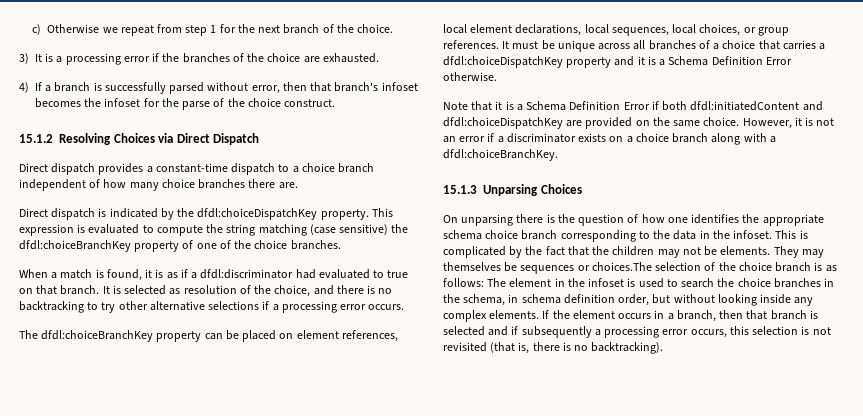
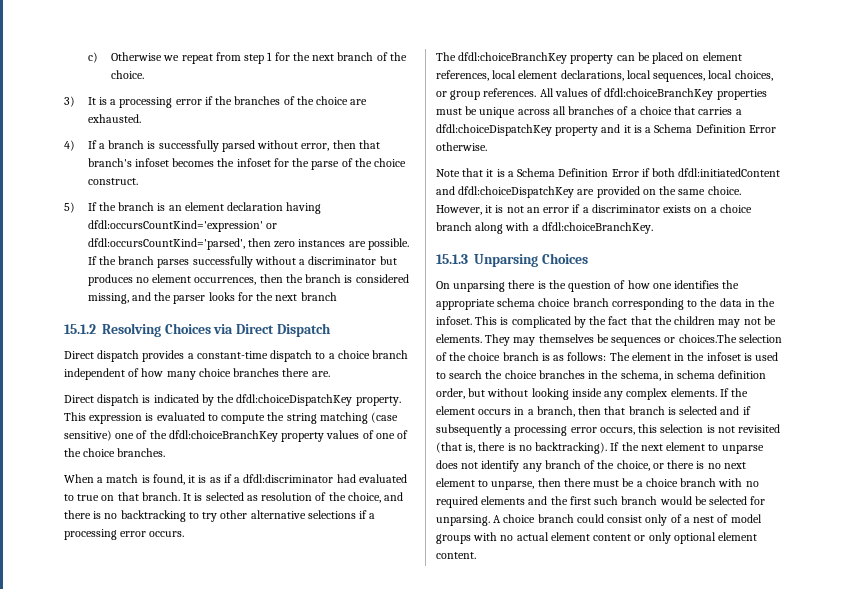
(336, 103) none -> [64,202,322,214] [87,220,277,232] [87,238,409,250] [87,256,397,268] [87,274,409,286] [87,292,337,304] // 5) If the branch is an element declaration having dfdl:occursCountKind='expression' or dfdl:occursCountKind='parsed', then zero instances are possible. If the branch parses successfully without a discriminator but produces no element occurrences, then the branch is considered missing, and the parser looks for the next branch
(389, 229) none -> [115,430,148,439] one of
(180, 246) none -> [326,430,360,439] values
[502,41,510,49] It -> [539,88,767,100] All values of dfdl:choiceBranchKey properties
(664, 348) none -> [610,442,764,454] [436,460,746,472] [436,478,759,490] [436,496,766,508] [436,514,762,526] [436,532,758,544] [436,552,476,559] If the next element to unparse does not identify any branch of the choice, or there is no next element to unparse, then there must be a choice branch with no required elements and the first such branch would be selected for unparsing. A choice branch could consist only of a nest of model groups with no actual element content or only optional element content.

